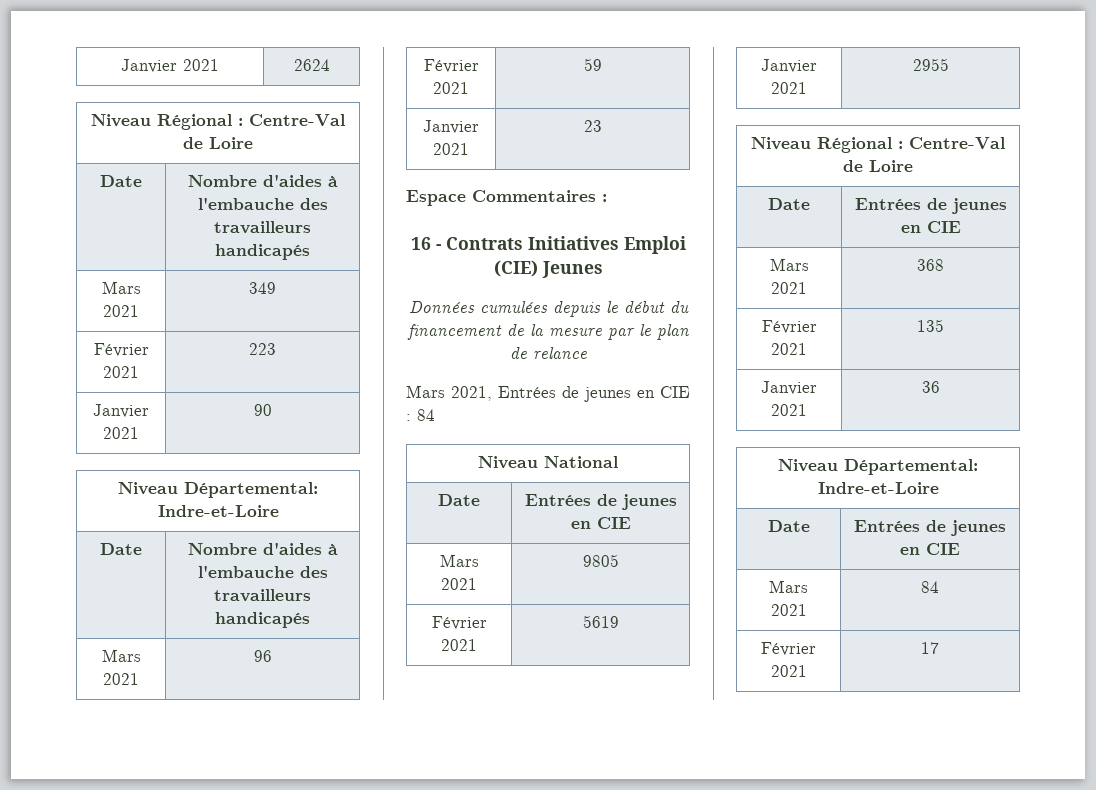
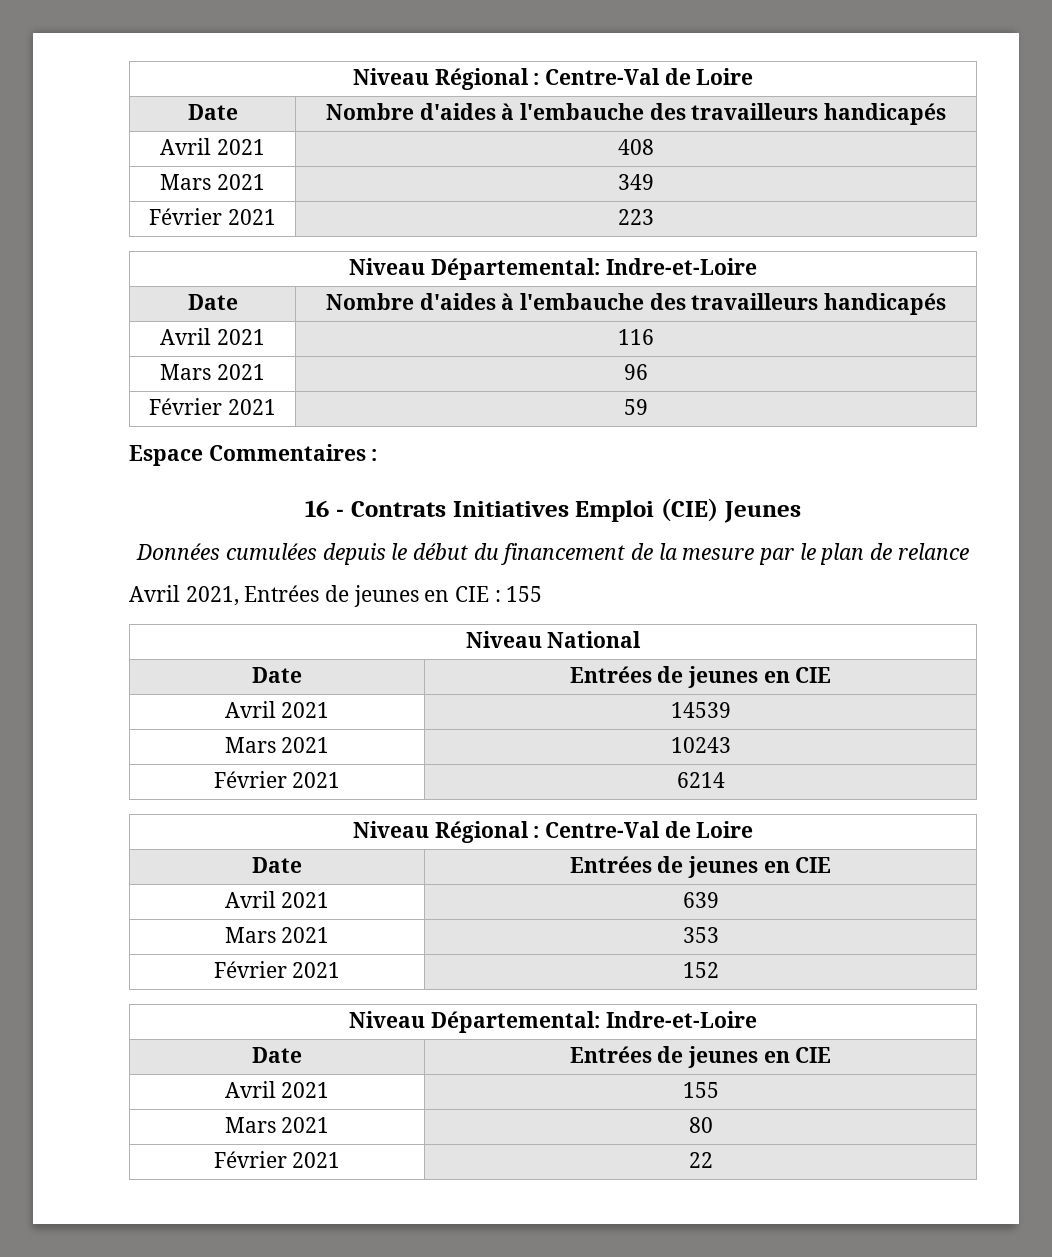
[121,59,219,73] [293,59,330,71] Janvier 2021 | 2624 // -> (352, 76) none
(310, 252) none -> [160,138,265,155] [618,139,654,155] // Avril 2021 | 408
[93,404,149,418] [103,427,139,439] [253,404,272,416] // Janvier 2021 | 90 -> (654, 217) none
(310, 620) none -> [160,328,265,345] [618,329,654,345] // Avril 2021 | 116
[423,120,479,134] [433,143,469,155] [583,120,602,132] // Janvier 2021 | 23 -> (648, 407) none
[406,385,445,398] Mars -> [129,585,180,602] Avril
[417,409,435,421] 84 -> [506,586,543,602] 155
[439,554,479,567] [441,578,477,590] [582,554,619,567] [431,616,487,630] [441,639,477,651] [582,615,619,628] [761,59,817,73] [771,82,807,94] [912,58,949,71] // Mars 2021 | 9805 // Février 2021 | 5619 // Janvier 2021 | 2955 -> [224,701,330,718] [670,702,731,718] [224,737,330,753] [670,737,731,753] [213,771,341,788] [676,772,725,788] // Avril 2021 | 14539 // Mars 2021 | 10243 // Février 2021 | 6214
[769,258,809,271] [771,282,807,294] [917,259,944,271] [761,320,817,334] [771,343,807,355] [917,319,944,332] [761,381,817,395] [771,404,807,416] [921,381,940,393] // Mars 2021 | 368 // Février 2021 | 135 // Janvier 2021 | 36 -> [224,891,330,908] [682,892,719,908] [224,927,330,943] [682,927,719,943] [213,961,341,978] [682,962,719,978] // Avril 2021 | 639 // Mars 2021 | 353 // Février 2021 | 152
[769,580,808,593] [770,604,807,616] [921,581,939,593] [761,642,816,656] [770,665,807,677] [921,642,939,654] // Mars 2021 | 84 // Février 2021 | 17 -> [224,1081,330,1098] [682,1082,719,1098] [224,1117,330,1133] [688,1117,713,1133] [213,1151,341,1168] [688,1152,713,1168] // Avril 2021 | 155 // Mars 2021 | 80 // Février 2021 | 22

